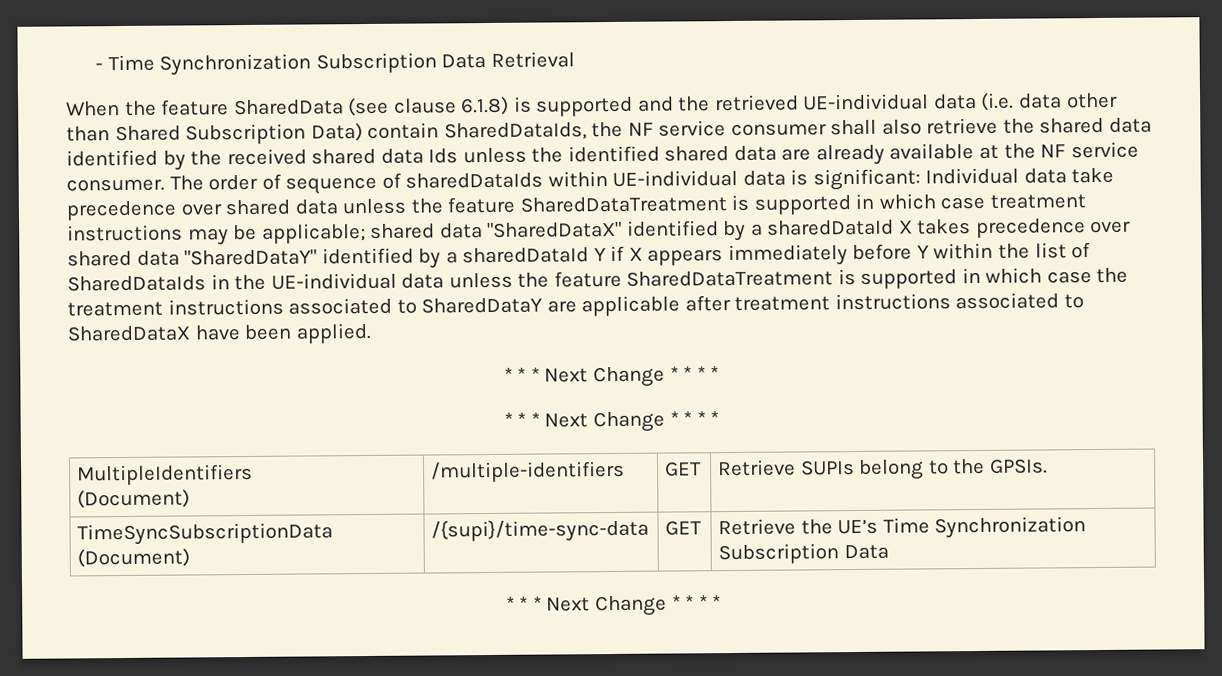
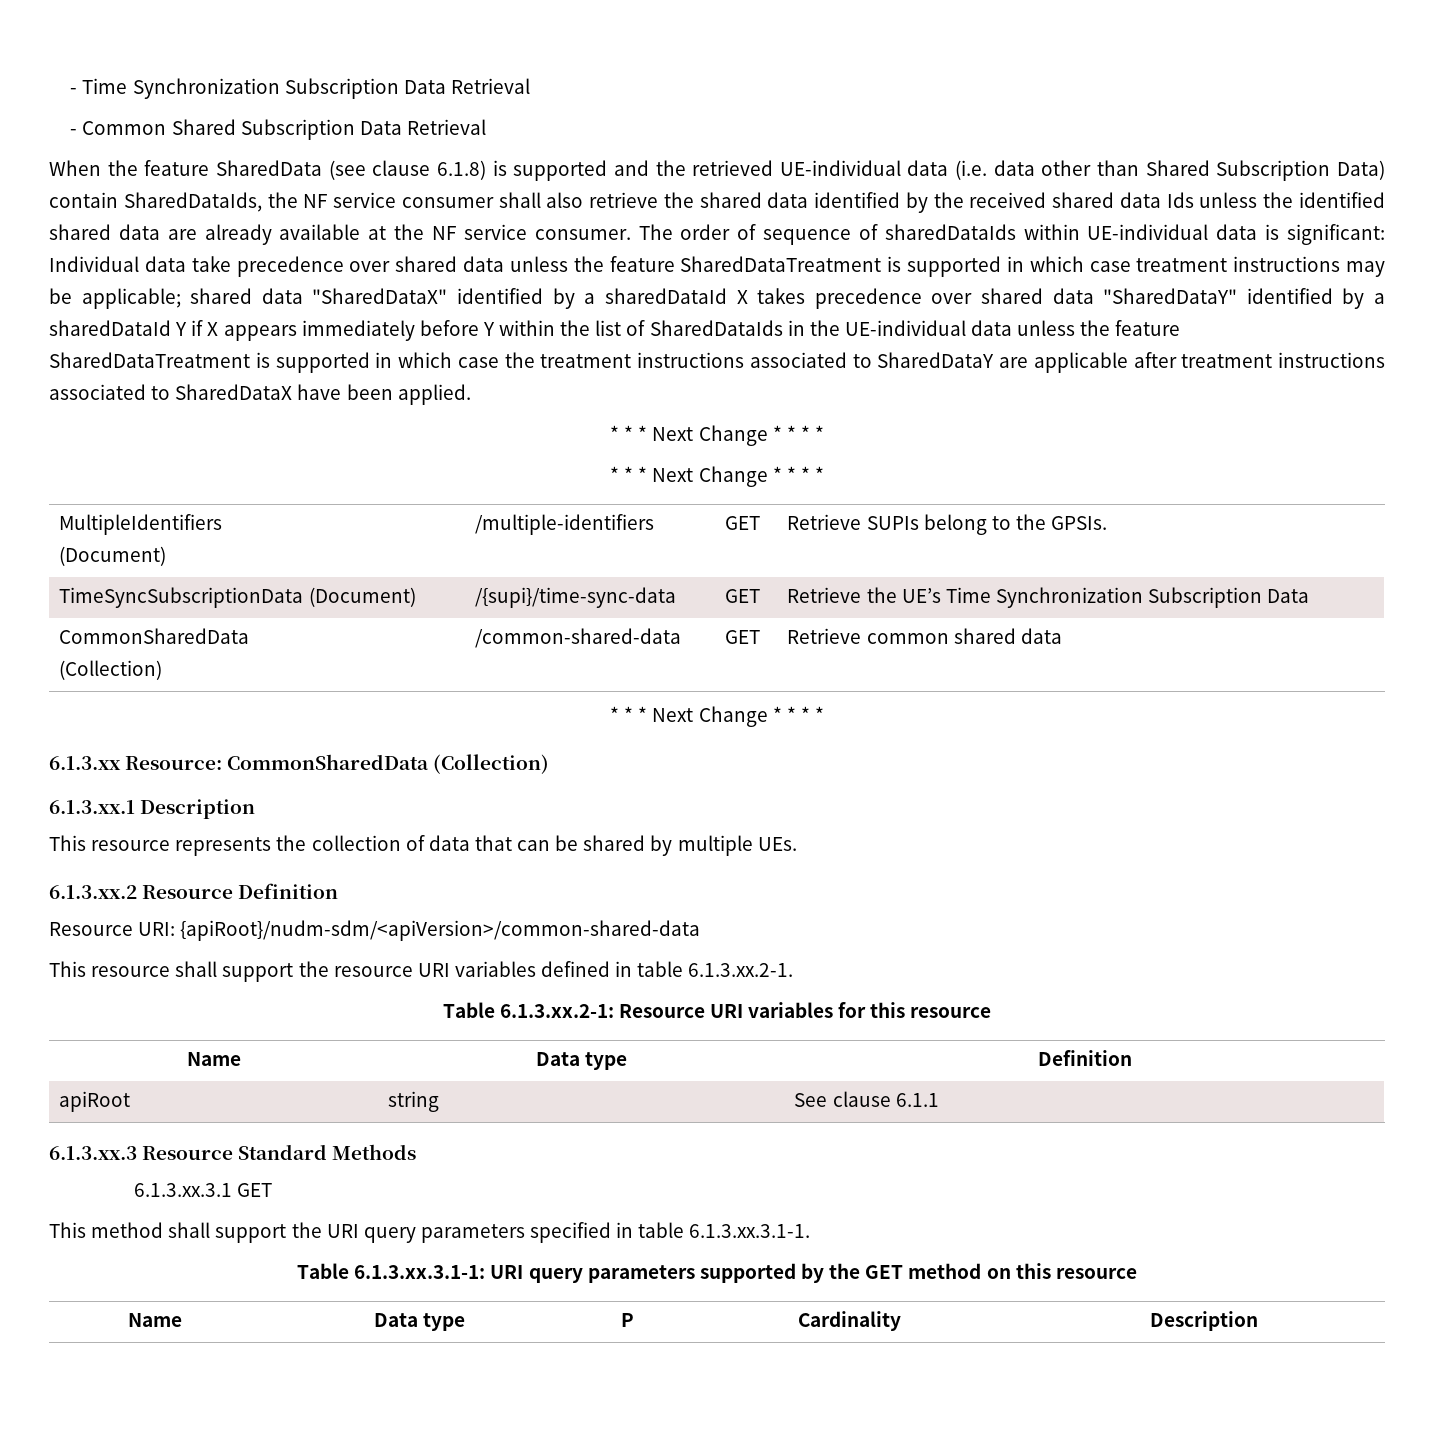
(575, 59) none -> [70,119,486,140] // - Common Shared Subscription Data Retrieval
[505,594,722,617] // * * * Next Change * * * * -> [59,628,250,644] [59,660,163,680] [475,628,682,648] [725,630,761,644] [787,628,1062,644] [609,706,825,727] [49,754,550,774] [49,799,256,819] [49,835,797,856] [49,883,339,899] [49,920,701,941] [49,961,794,982] [442,1002,992,1018] [187,1052,241,1066] [535,1052,628,1070] [1037,1050,1132,1066] [59,1091,131,1112] [388,1091,440,1112] [794,1091,939,1107] [49,1144,417,1160] [134,1183,273,1197] [49,1222,811,1243] [297,1263,1137,1283] [128,1313,182,1327] [373,1313,466,1331] [620,1313,634,1327] [797,1311,901,1331] [1149,1311,1258,1331] // CommonSharedData // (Collection) | /common-shared-data | GET | Retrieve common shared data // * * * Next Change * * * * // 6.1.3.xx Resource: CommonSharedData (Collection) // 6.1.3.xx.1 Description // This resource represents the collection of data that can be shared by multiple UEs. // 6.1.3.xx.2 Resource Definition // Resource URI: {apiRoot}/nudm-sdm/<apiVersion>/common-shared-data // This resource shall support the resource URI variables defined in table 6.1.3.xx.2-1. // Table 6.1.3.xx.2-1: Resource URI variables for this resource // Name | Data type | Definition // apiRoot | string | See clause 6.1.1 // 6.1.3.xx.3 Resource Standard Methods // 6.1.3.xx.3.1 GET // This method shall support the URI query parameters specified in table 6.1.3.xx.3.1-1. // Table 6.1.3.xx.3.1-1: URI query parameters supported by the GET method on this resource // Name | Data type | P | Cardinality | Description

